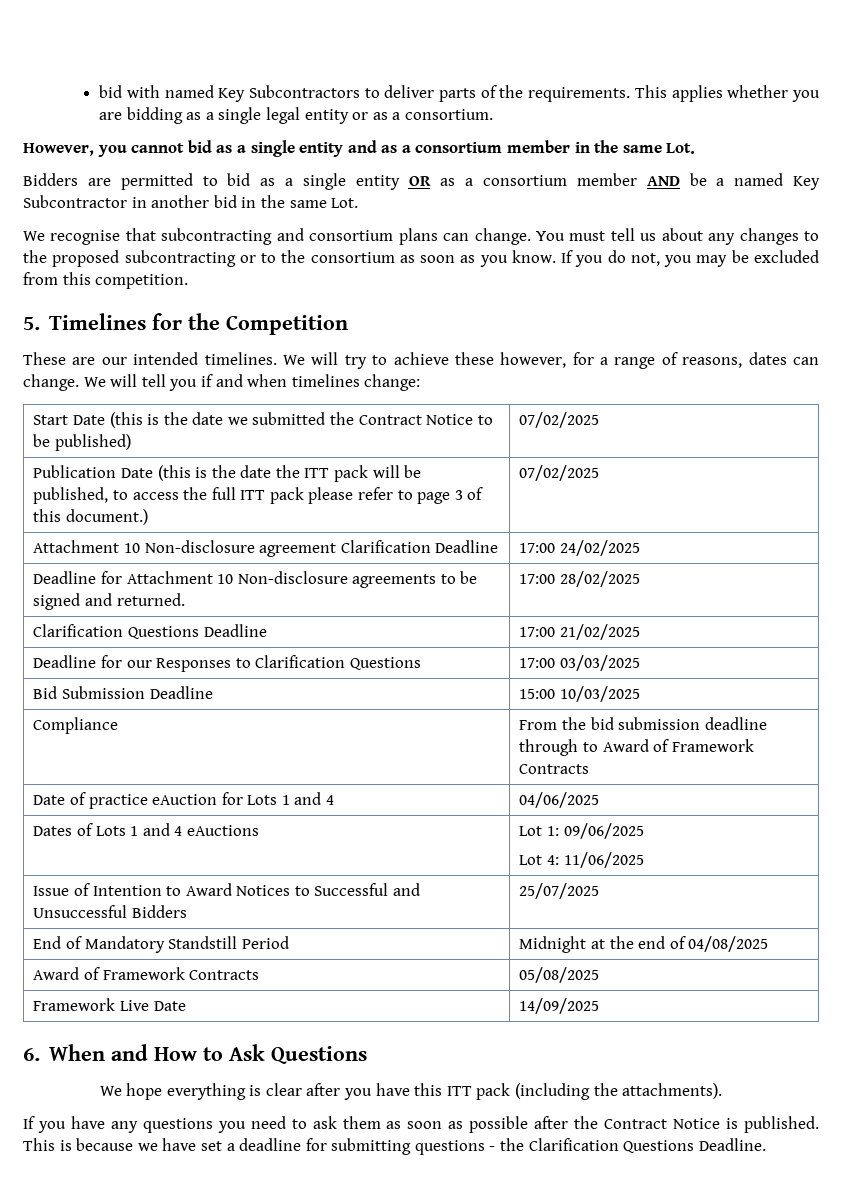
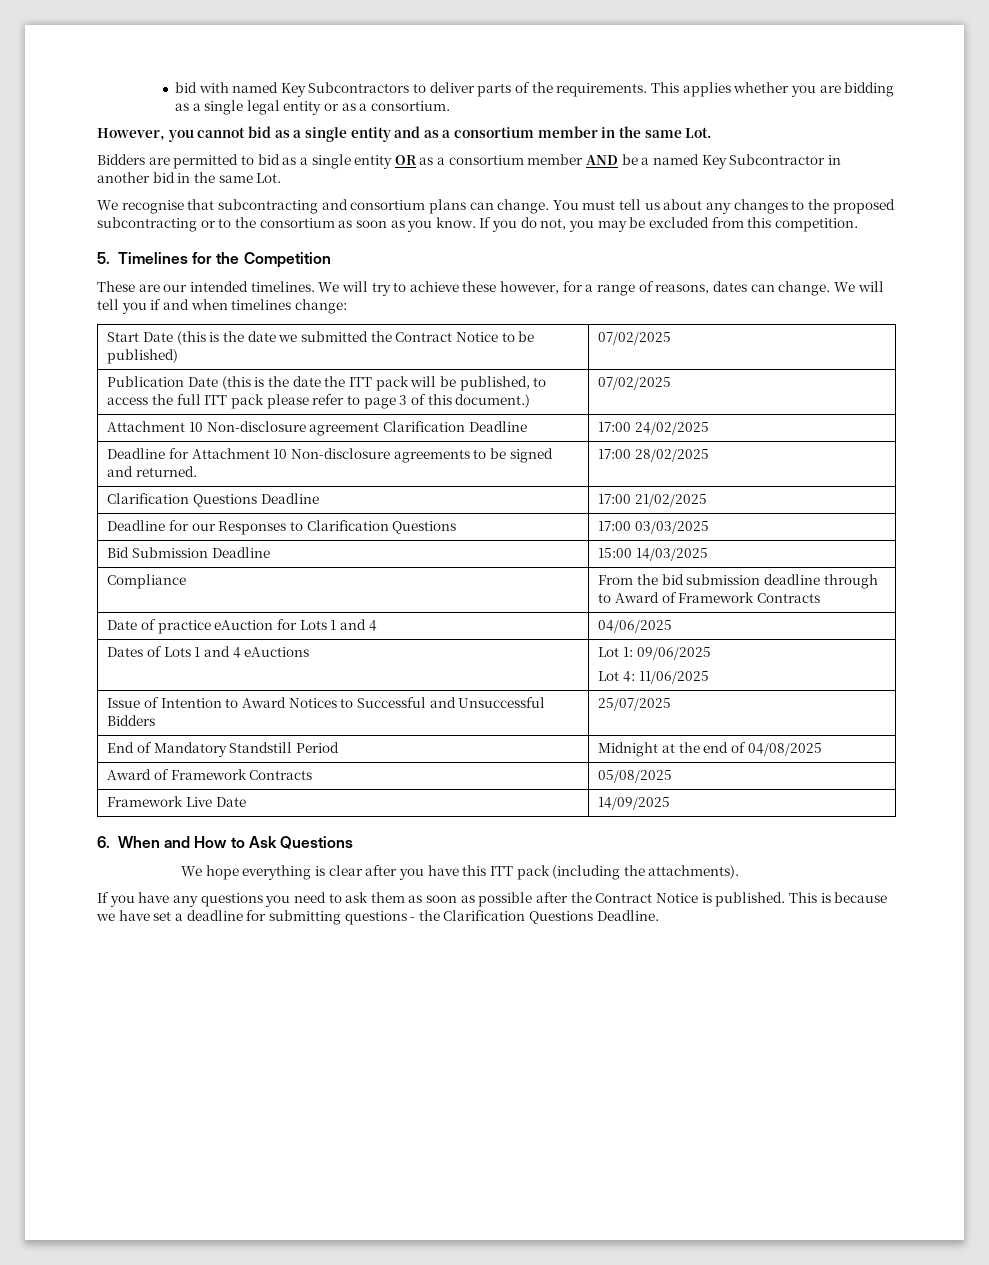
[559,686,640,702] 10/03/2025 -> [636,548,709,561] 14/03/2025

